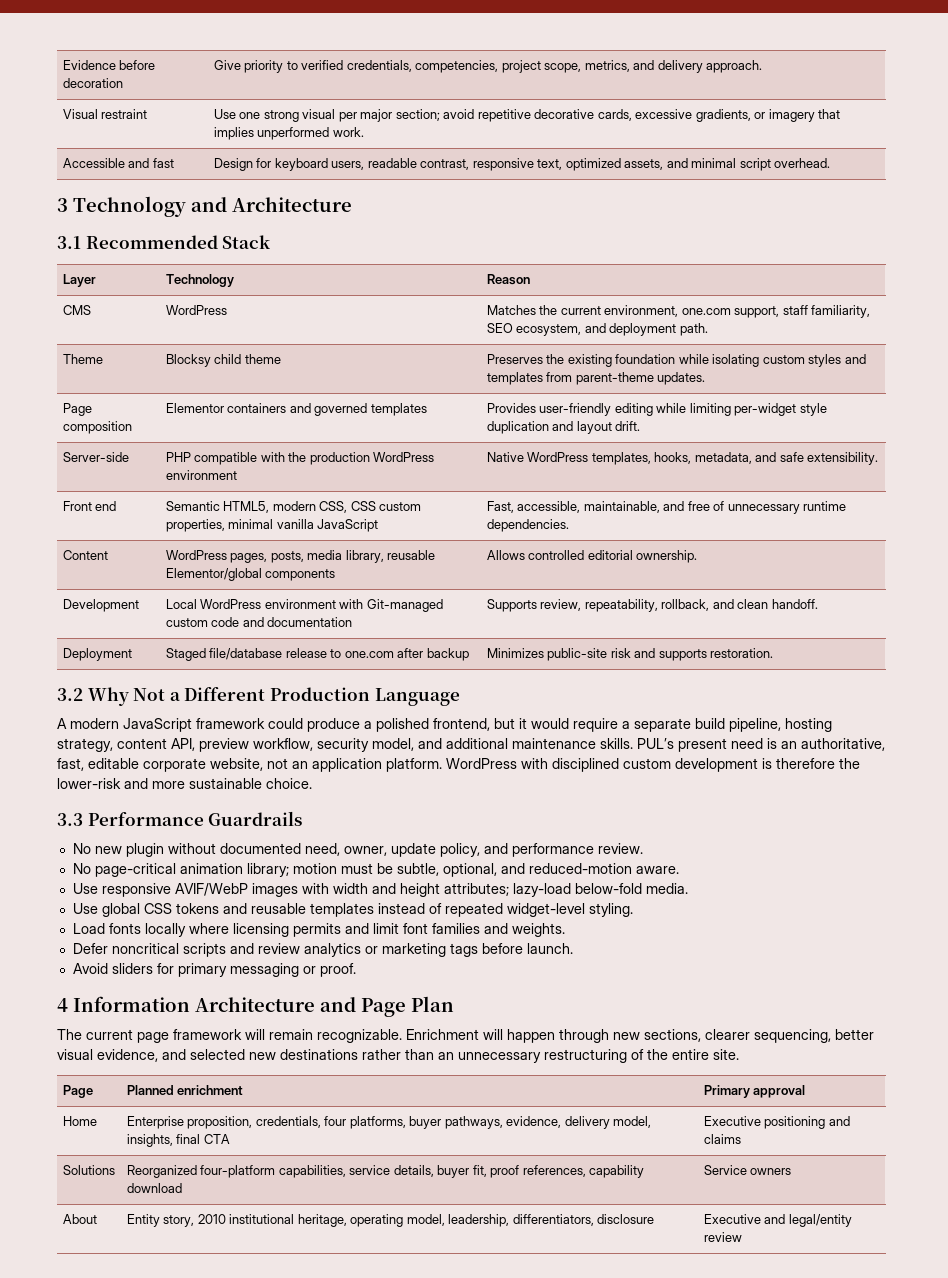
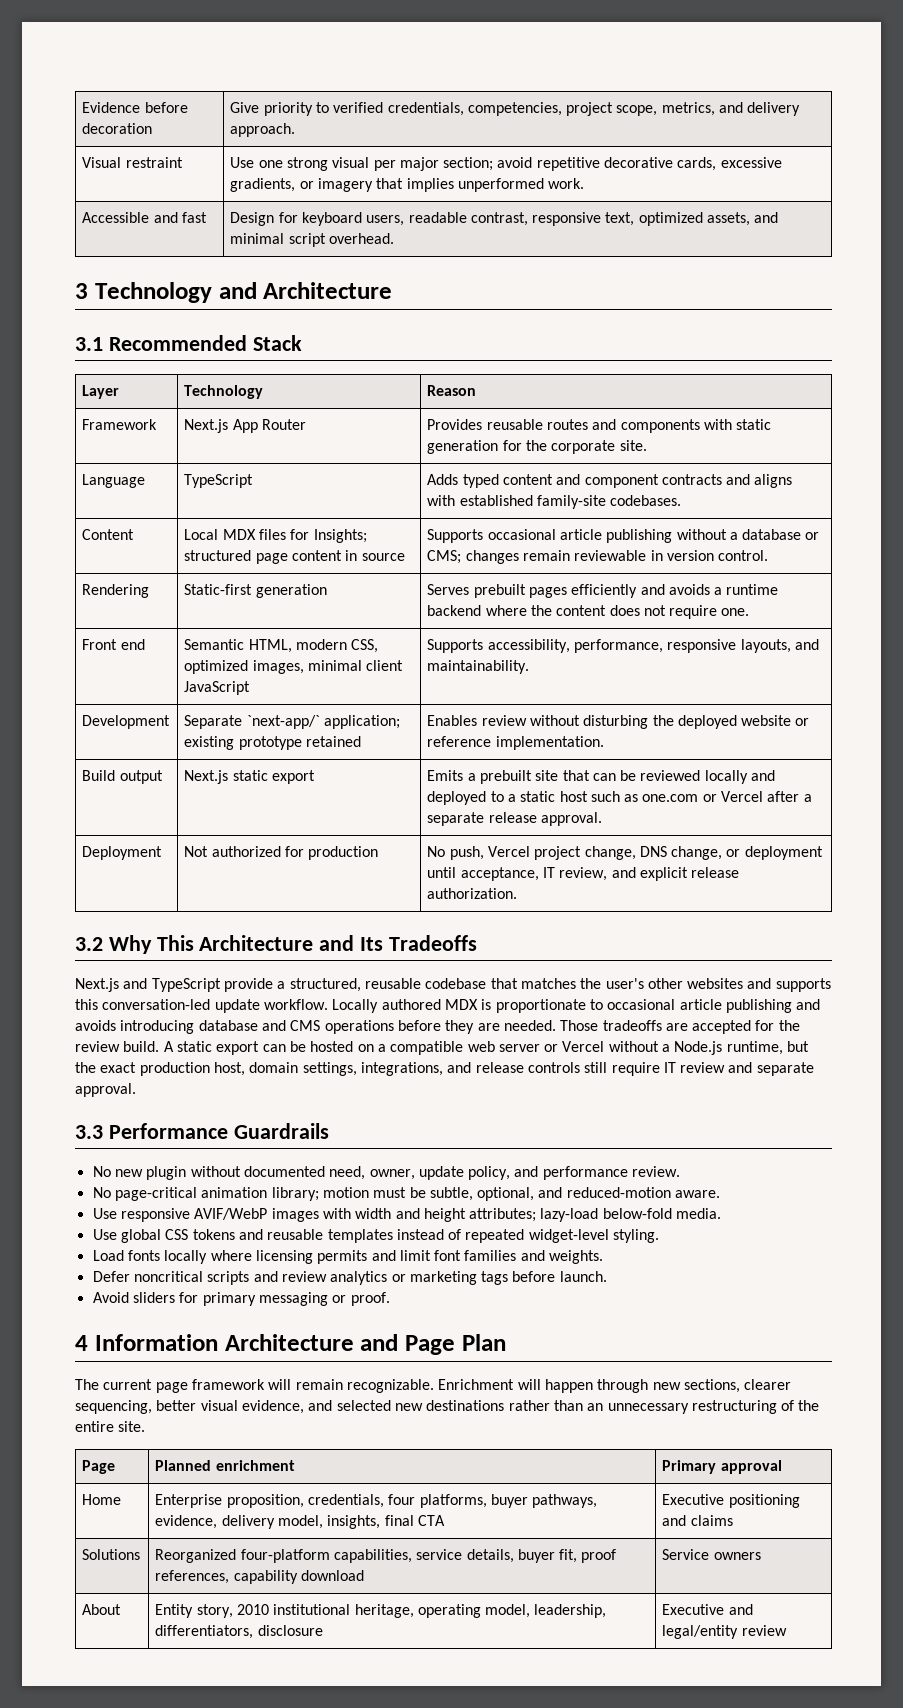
[62,305,91,315] [165,305,227,315] [486,305,871,318] [486,323,708,336] [62,354,103,364] [165,354,281,367] [486,354,866,367] [486,372,706,385] [62,403,92,416] [62,421,132,434] [165,403,427,416] [486,403,827,416] [486,421,641,434] [62,452,129,462] [165,452,435,465] [165,470,237,480] [486,452,879,465] CMS | WordPress | Matches the current environment, one.com support, staff familiarity, SEO ecosystem, and deployment path. // Theme | Blocksy child theme | Preserves the existing foundation while isolating custom styles and templates from parent-theme updates. // Page composition | Elementor containers and governed templates | Provides user-friendly editing while limiting per-widget style duplication and layout drift. // Server-side | PHP compatible with the production WordPress environment | Native WordPress templates, hooks, metadata, and safe extensibility. -> [82,419,158,430] [184,419,306,433] [427,419,772,433] [427,440,647,454] [82,474,146,488] [184,474,254,488] [427,474,793,488] [427,495,682,509] [82,529,135,540] [184,529,367,543] [184,550,405,564] [427,529,820,543] [427,550,769,564] [82,584,150,598] [184,584,327,598] [427,584,779,598] [427,605,750,619] Framework | Next.js App Router | Provides reusable routes and components with static generation for the corporate site. // Language | TypeScript | Adds typed content and component contracts and aligns with established family-site codebases. // Content | Local MDX files for Insights; structured page content in source | Supports occasional article publishing without a database or CMS; changes remain reviewable in version control. // Rendering | Static-first generation | Serves prebuilt pages efficiently and avoids a runtime backend where the content does not require one.
[223,501,270,513] HTML5, -> [248,639,292,653] HTML,
[350,501,422,511] [165,519,379,532] [486,501,847,514] [486,519,569,532] [62,550,108,560] [165,550,436,563] [165,568,336,581] [486,550,698,563] [62,599,139,612] [165,599,443,612] [165,617,353,627] [486,599,818,612] [62,648,132,661] [165,648,469,661] [486,648,774,661] [57,687,460,706] [57,718,832,732] [57,738,885,752] [57,758,860,772] [57,778,312,789] CSS custom properties, minimal vanilla JavaScript | Fast, accessible, maintainable, and free of unnecessary runtime dependencies. // Content | WordPress pages, posts, media library, reusable Elementor/global components | Allows controlled editorial ownership. // Development | Local WordPress environment with Git-managed custom code and documentation | Supports review, repeatability, rollback, and clean handoff. // Deployment | Staged file/database release to one.com after backup | Minimizes public-site risk and supports restoration. // 3.2 Why Not a Different Production Language // A modern JavaScript framework could produce a polished frontend, but it would require a separate build pipeline, hosting strategy, content API, preview workflow, security model, and additional maintenance skills. PUL’s present need is an authoritative, fast, editable corporate website, not an application platform. WordPress with disciplined custom development is therefore the lower-risk and more sustainable choice. -> [184,660,404,674] [184,681,251,695] [427,639,819,653] [427,660,530,674] [82,715,171,729] [184,715,400,729] [184,736,361,750] [427,715,810,729] [427,736,604,750] [82,770,163,784] [184,770,315,784] [427,770,776,784] [427,791,812,805] [427,812,602,826] [82,846,163,860] [184,846,379,860] [427,846,823,860] [427,867,740,881] [427,888,518,899] [75,935,477,954] [75,978,831,992] [75,999,821,1013] [75,1020,800,1034] [75,1041,810,1055] [75,1062,814,1076] [75,1083,136,1097] optimized images, minimal client JavaScript | Supports accessibility, performance, responsive layouts, and maintainability. // Development | Separate `next-app/` application; existing prototype retained | Enables review without disturbing the deployed website or reference implementation. // Build output | Next.js static export | Emits a prebuilt site that can be reviewed locally and deployed to a static host such as one.com or Vercel after a separate release approval. // Deployment | Not authorized for production | No push, Vercel project change, DNS change, or deployment until acceptance, IT review, and explicit release authorization. // 3.2 Why This Architecture and Its Tradeoffs // Next.js and TypeScript provide a structured, reusable codebase that matches the user's other websites and supports this conversation-led update workflow. Locally authored MDX is proportionate to occasional article publishing and avoids introducing database and CMS operations before they are needed. Those tradeoffs are accepted for the review build. A static export can be hosted on a compatible web server or Vercel without a Node.js runtime, but the exact production host, domain settings, integrations, and release controls still require IT review and separate approval.

